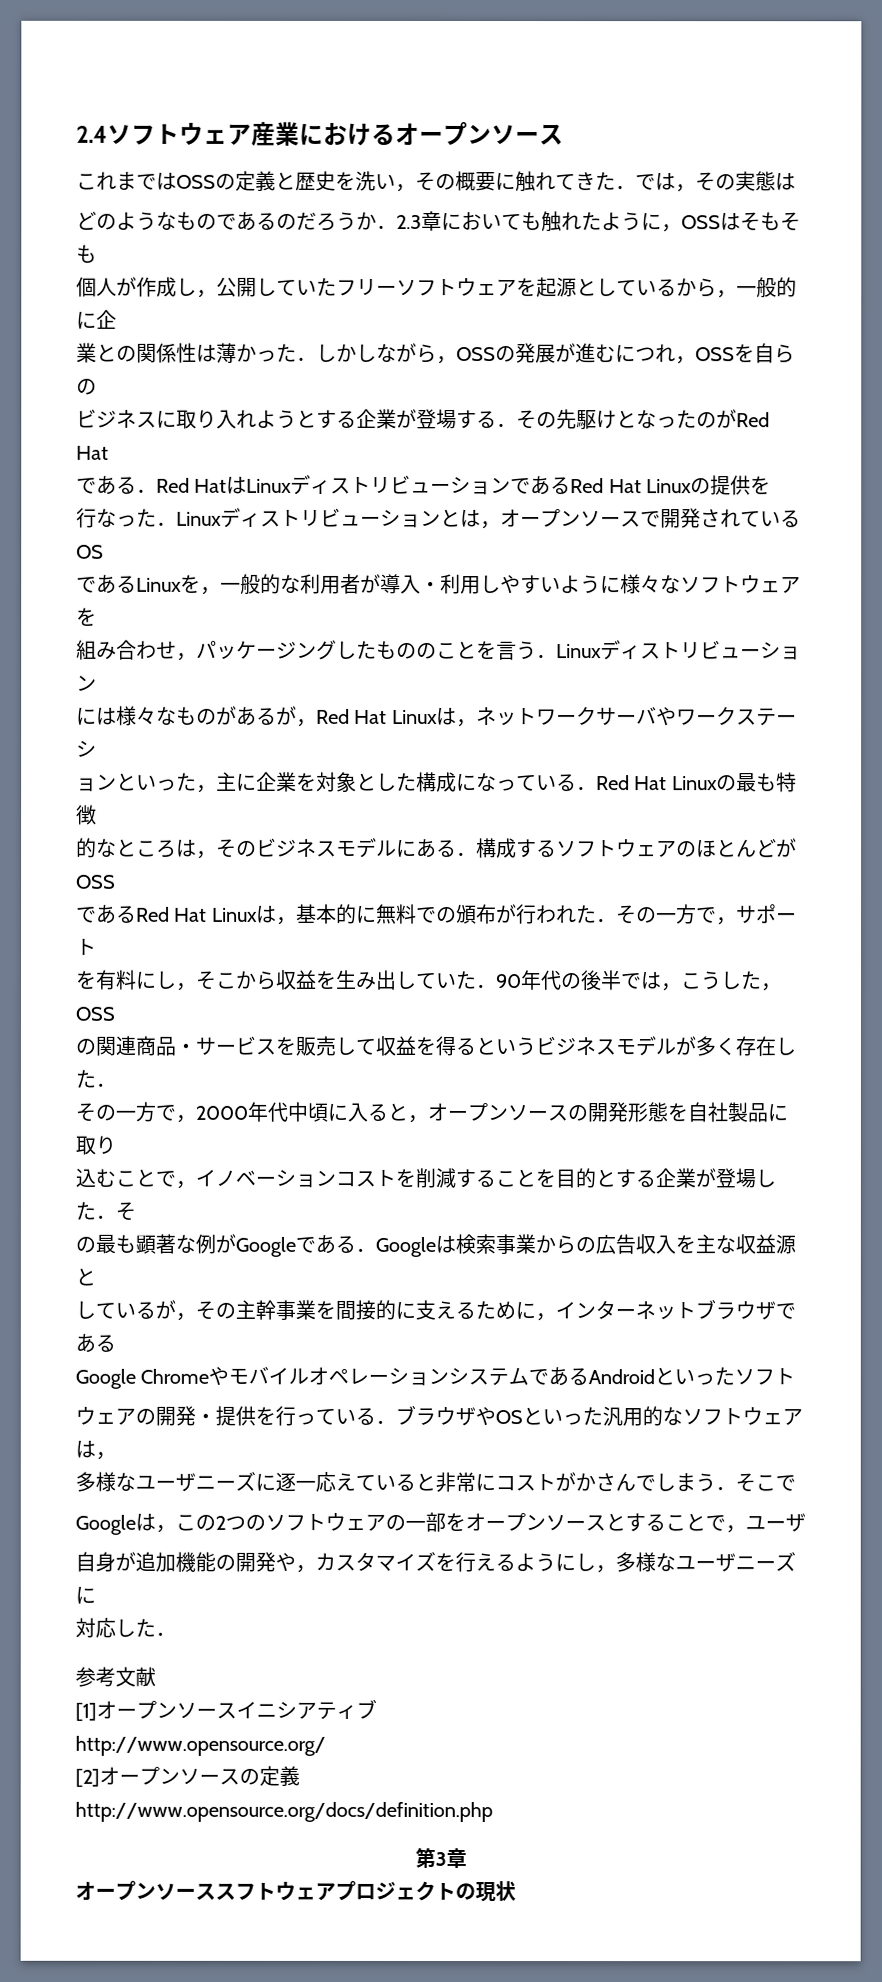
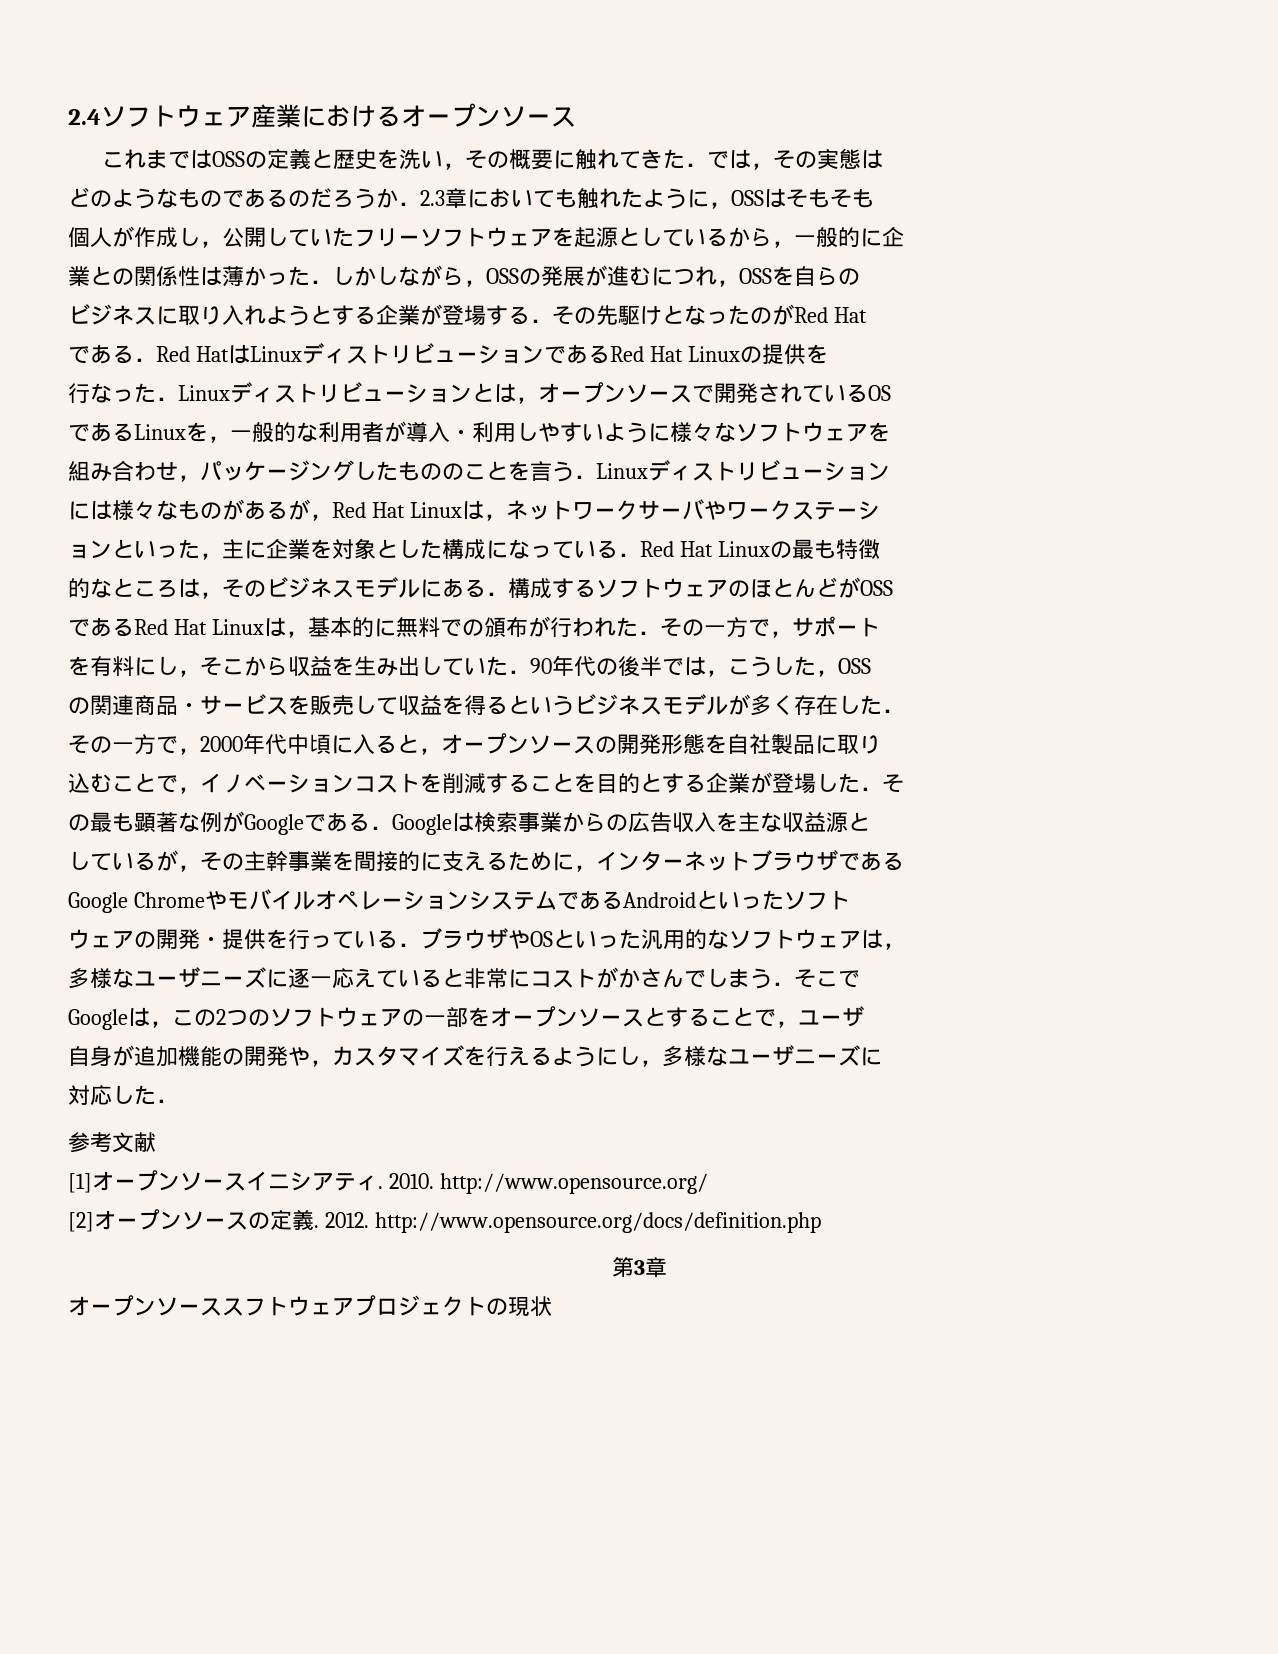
[356,1698,377,1719] ブ // -> [378,1173,434,1189] . 2010.
(300, 1775) // -> [314,1212,369,1228] . 2012.

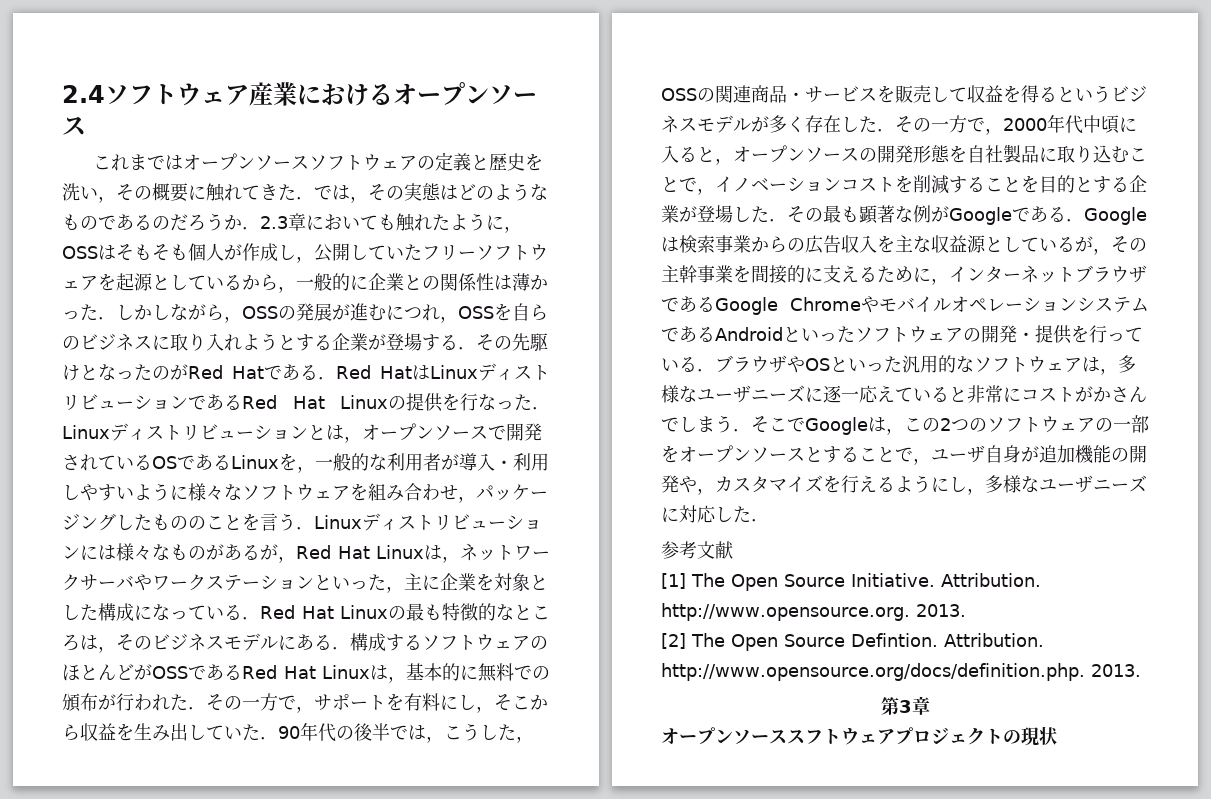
[211,151,245,167] OSS -> [183,153,418,171] オープンソースソフトウェア
(883, 159) // -> (458, 192) none
(874, 198) // -> (188, 252) none
(904, 237) // -> (386, 281) none
(860, 276) // -> (80, 343) none
(867, 315) // -> (264, 372) none
(828, 354) // -> (460, 402) none
(891, 393) // -> (177, 462) none
(890, 432) // -> (368, 492) none
(890, 471) // -> (80, 552) none
(880, 510) // -> (278, 582) none
(880, 549) // -> (478, 612) none
(893, 588) // -> (188, 672) none
(880, 627) // -> (386, 702) none
(871, 666) // -> (697, 94) none
(904, 711) // -> (895, 130) none
(881, 744) // -> (1093, 154) none
(904, 783) // -> (805, 214) none
(870, 821) // -> (1003, 244) none
(904, 861) // -> (715, 304) none
(850, 900) // -> (909, 334) none
(905, 946) // -> (1118, 371) none
(860, 979) // -> (805, 424) none
(864, 1016) // -> (985, 454) none
(882, 1056) // -> (679, 514) none
[92,1170,708,1194] [68,1209,821,1233] オープンソースイニシアティ. 2010. http://www.opensource.org/ // [2]オープンソースの定義. 2012. http://www.opensource.org/docs/definition.php -> [691,573,1041,591] [661,603,966,621] [661,633,1044,651] [661,663,1141,681] The Open Source Initiative. Attribution. http://www.opensource.org. 2013. // [2] The Open Source Defintion. Attribution. http://www.opensource.org/docs/definition.php. 2013.

